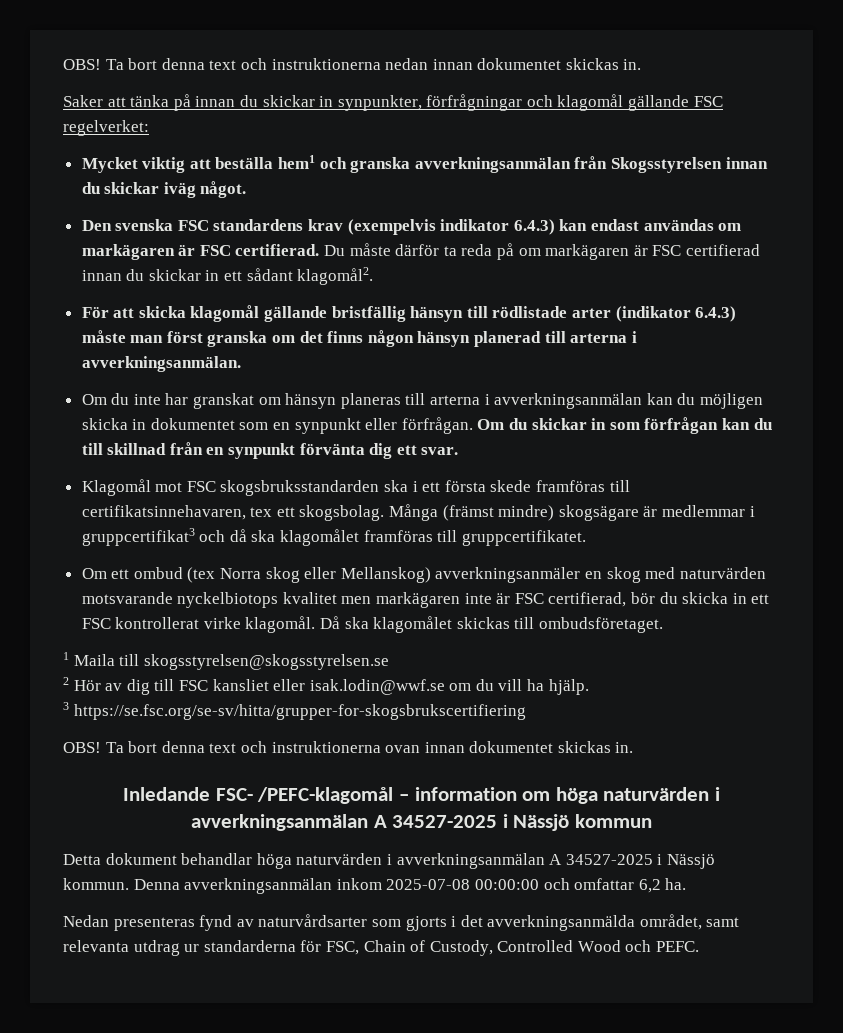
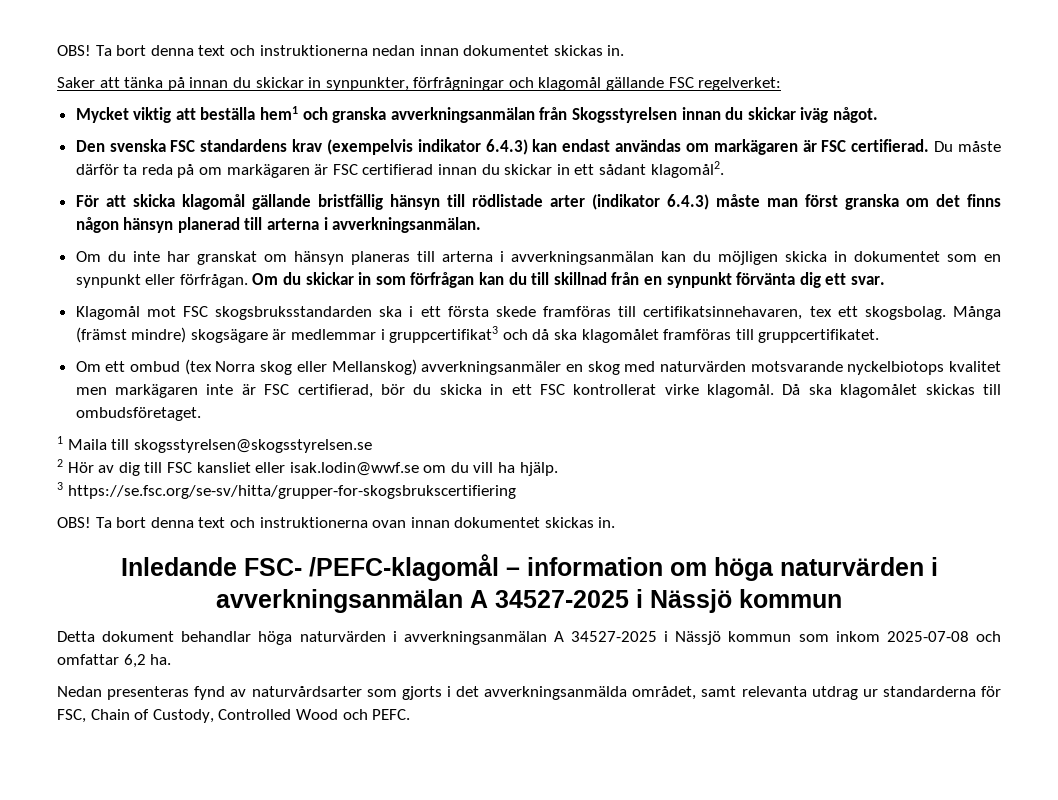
[63,878,333,894] kommun. Denna avverkningsanmälan -> [728,631,829,642] kommun som
[474,879,539,890] 00:00:00 -> (969, 636) none

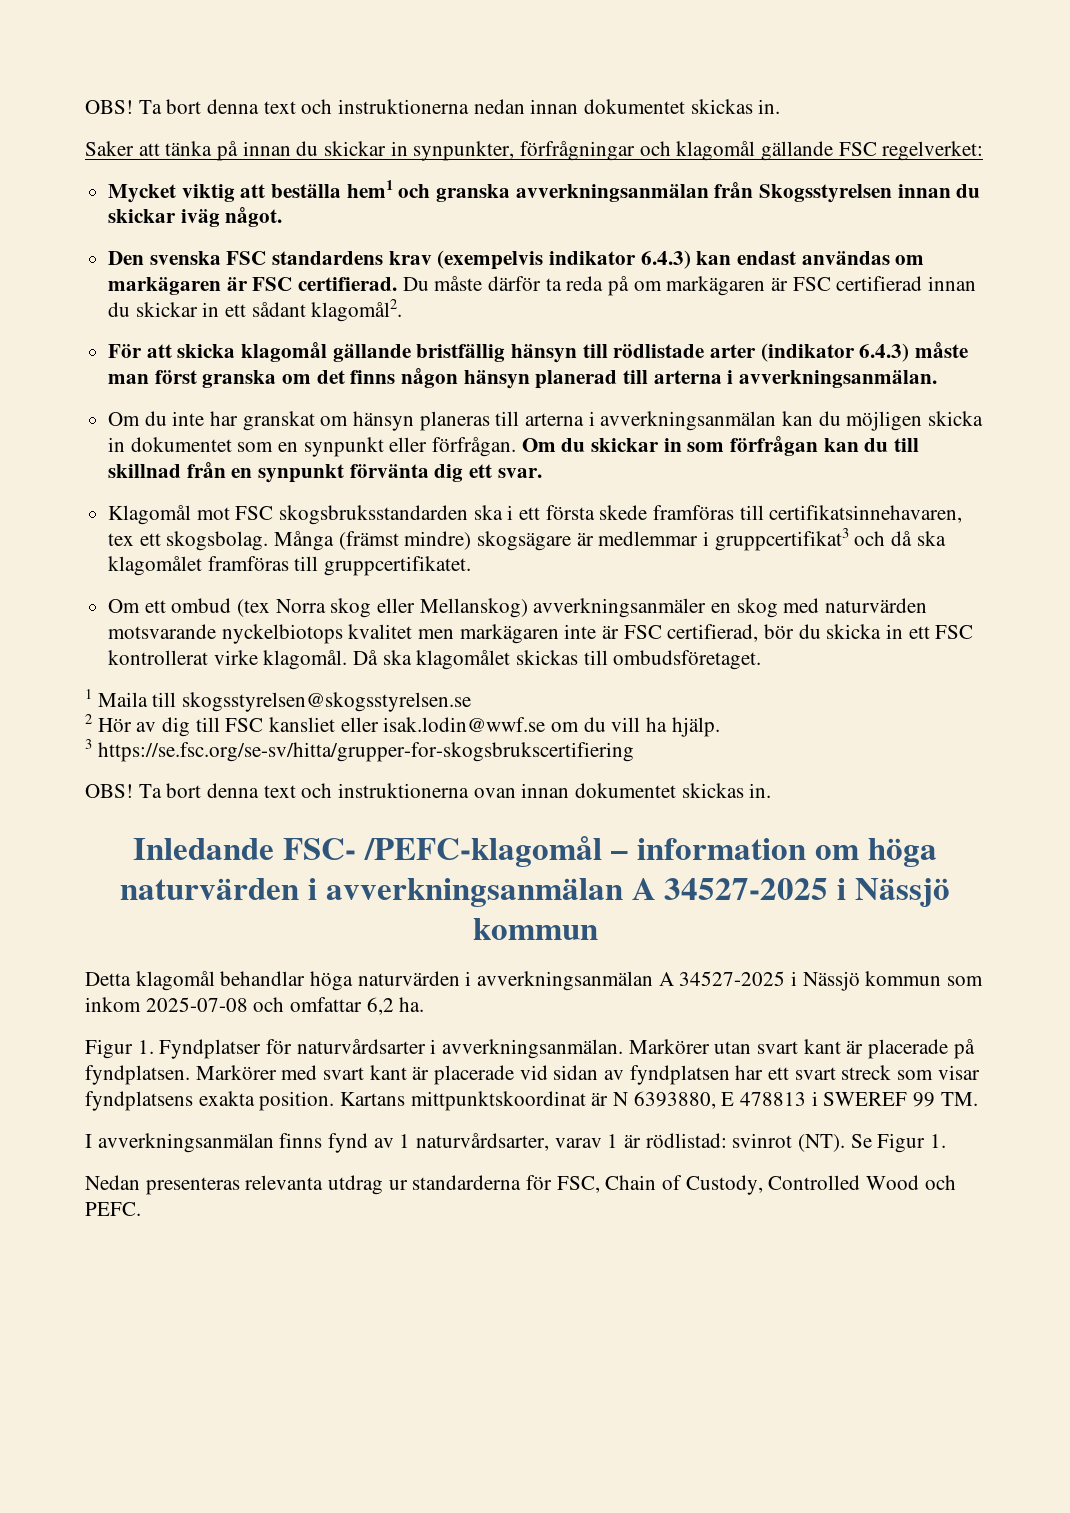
[102,631,175,642] dokument -> [135,971,215,991] klagomål
[57,686,737,700] Nedan presenteras fynd av naturvårdsarter som gjorts i det avverkningsanmälda området, samt -> [85,1039,975,1059] [85,1065,980,1085] [85,1091,978,1111] [85,1133,947,1153] [85,1175,240,1195] Figur 1. Fyndplatser för naturvårdsarter i avverkningsanmälan. Markörer utan svart kant är placerade på fyndplatsen. Markörer med svart kant är placerade vid sidan av fyndplatsen har ett svart streck som visar fyndplatsens exakta position. Kartans mittpunktskoordinat är N 6393880, E 478813 i SWEREF 99 TM. // I avverkningsanmälan finns fynd av 1 naturvårdsarter, varav 1 är rödlistad: svinrot (NT). Se Figur 1. // Nedan presenteras

